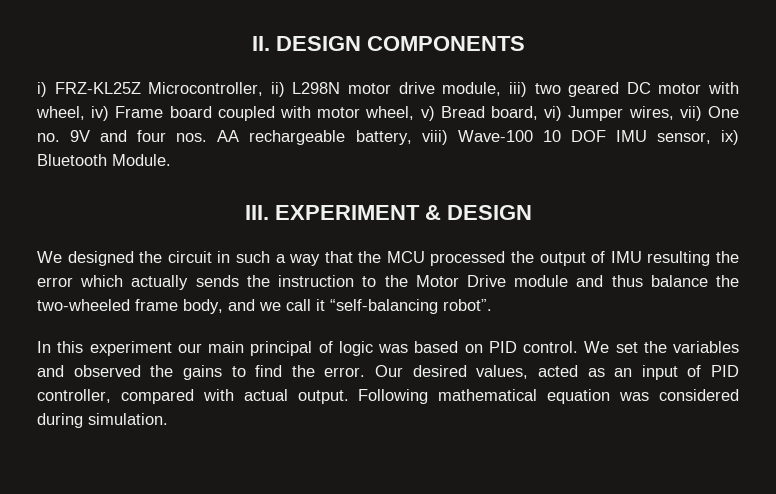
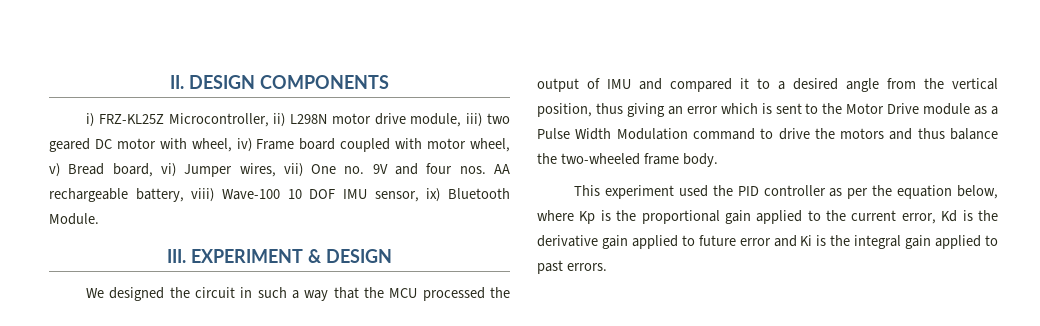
[647,251,739,266] [37,275,355,290] resulting the error which actually sends the instruction -> [639,78,998,92] [537,103,802,117] and compared it to a desired angle from the vertical position, thus giving an error which is sent
(569, 281) none -> [974,106,998,115] [537,128,885,140] as a Pulse Width Modulation command to drive the motors
[183,299,492,314] [37,341,739,356] [37,365,739,380] [37,389,740,404] [37,413,168,428] body, and we call it “self-balancing robot”. // In this experiment our main principal of logic was based on PID control. We set the variables and observed the gains to find the error. Our desired values, acted as an input of PID controller, compared with actual output. Following mathematical equation was considered during simulation. -> [682,153,718,167] [574,185,998,199] [537,210,998,224] [537,235,998,249] [537,260,607,274] body. // This experiment used the PID controller as per the equation below, where Kp is the proportional gain applied to the current error, Kd is the derivative gain applied to future error and Ki is the integral gain applied to past errors.

